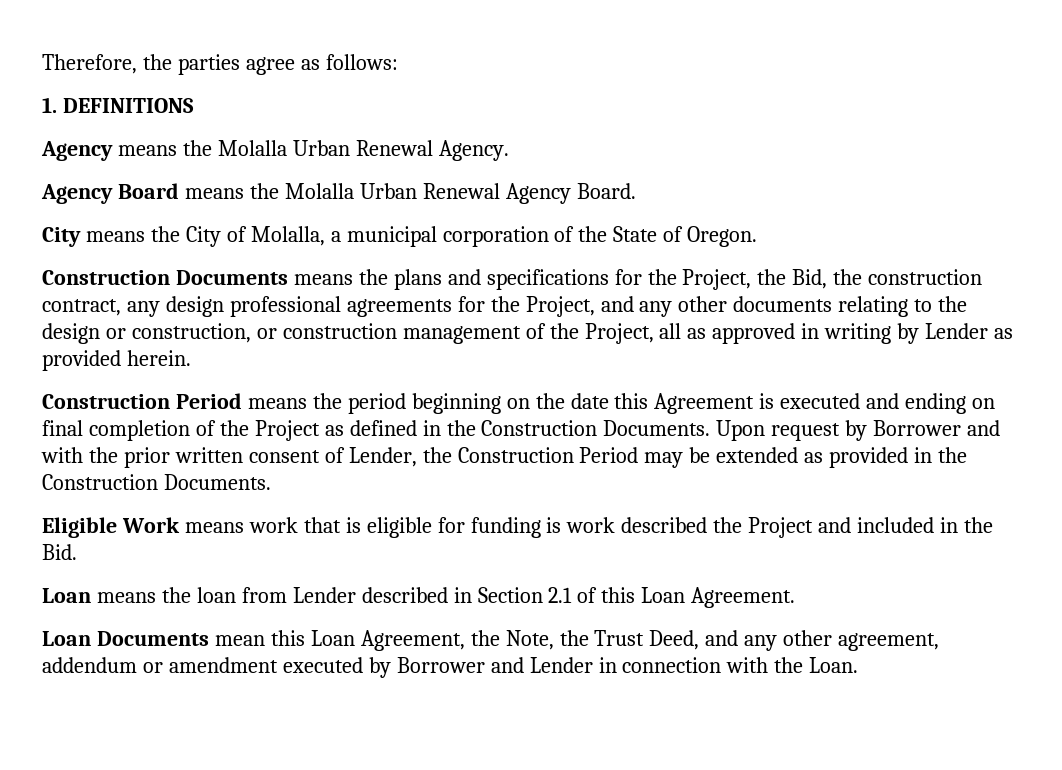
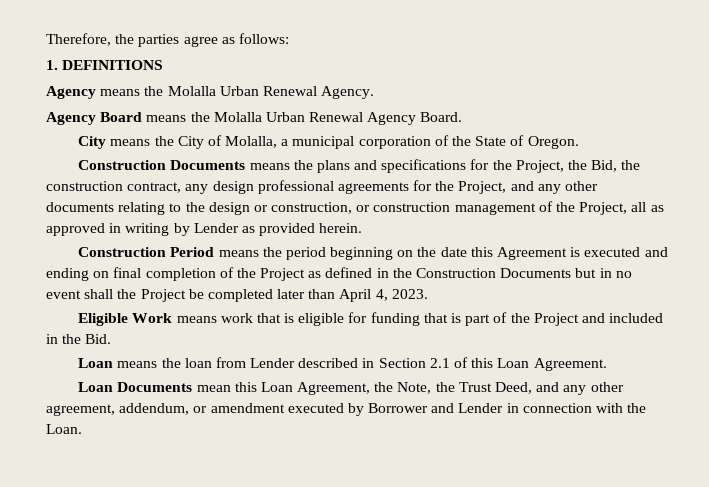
[603,420,1001,441] [41,447,968,468] [42,474,271,490] Documents. Upon request by Borrower and with the prior written consent of Lender, the Construction Period may be extended as provided in the Construction Documents. -> [500,268,632,278] [46,289,428,302] Documents but in no event shall the Project be completed later than April 4, 2023.
[546,517,708,533] is work described -> [423,312,508,326] that is part of
[42,657,137,673] addendum -> [119,403,190,415] addendum,

